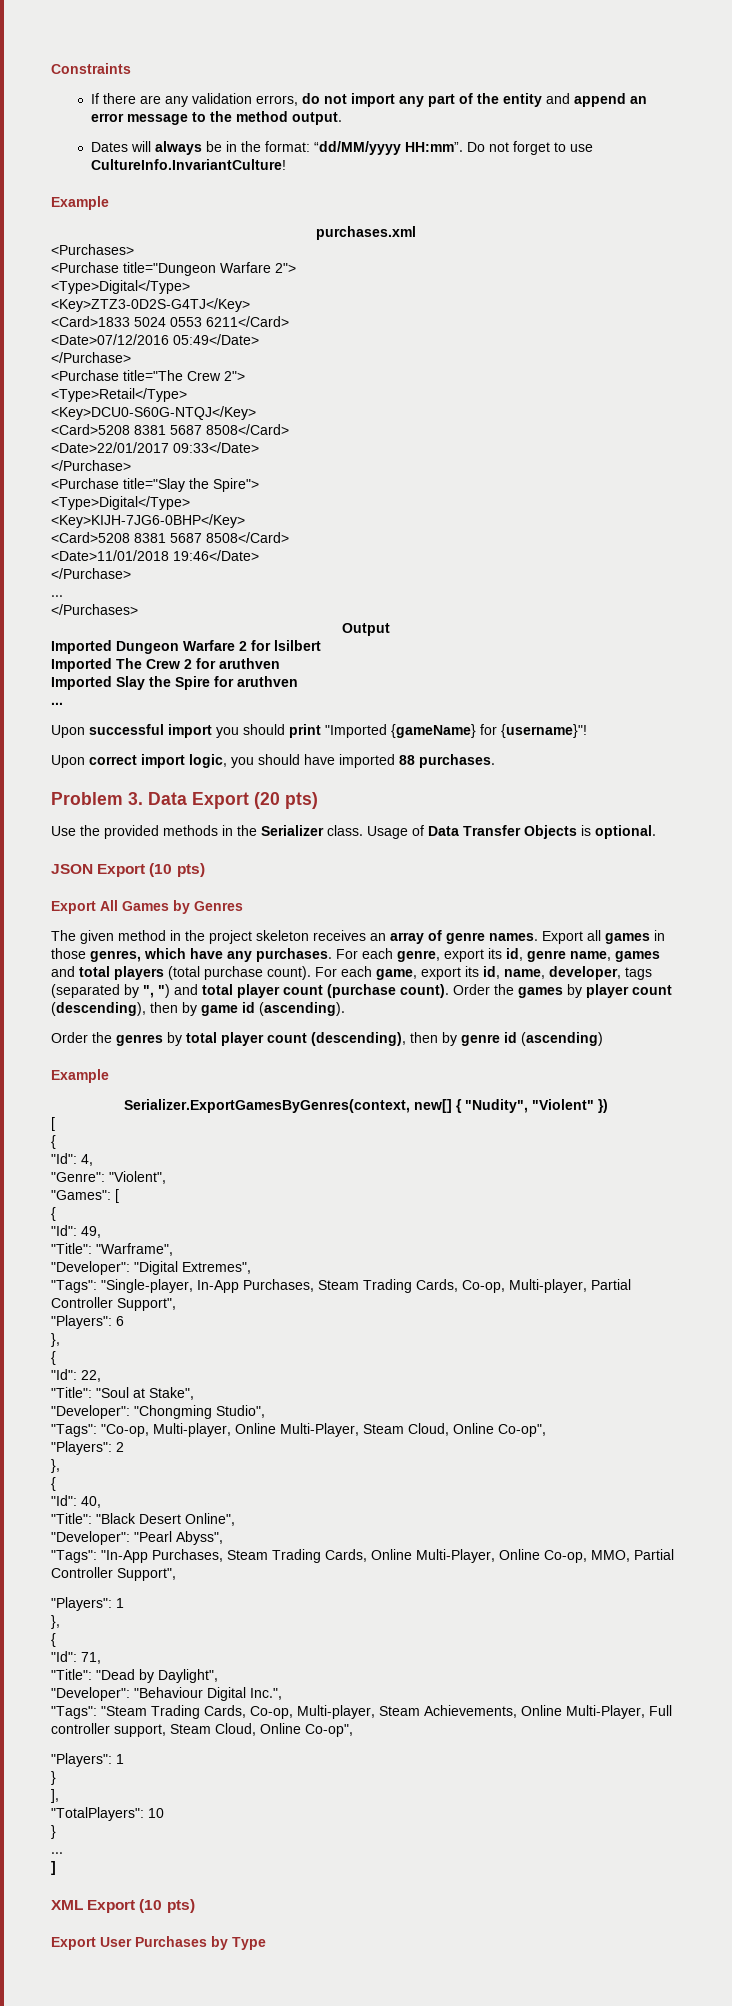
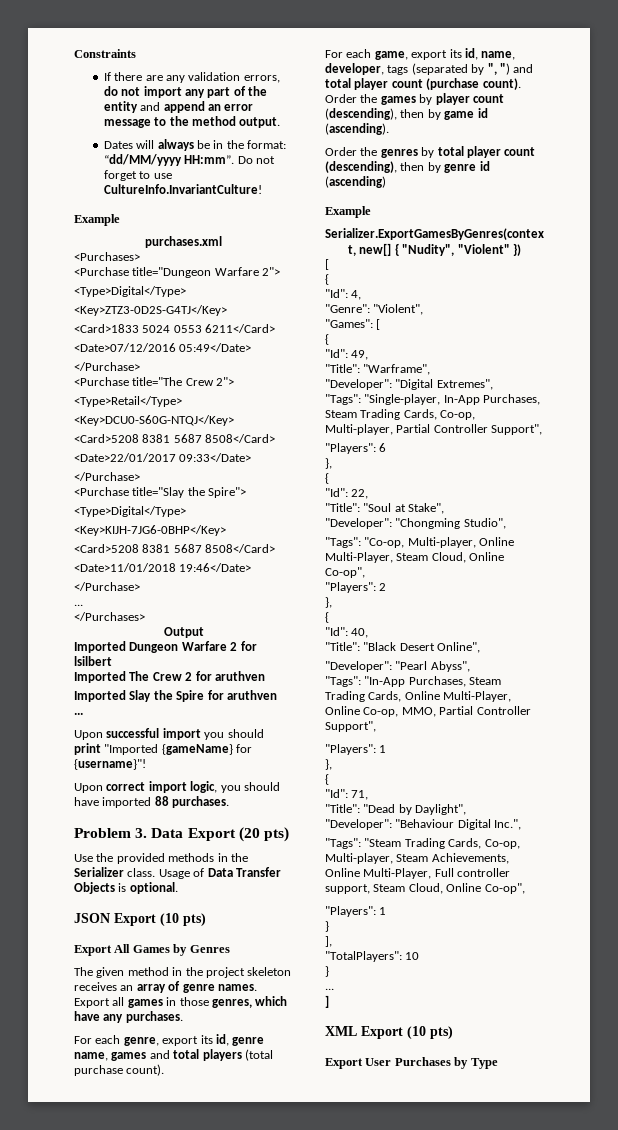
(332, 955) none -> (183, 1017) //
(311, 973) none -> (165, 1070) //

